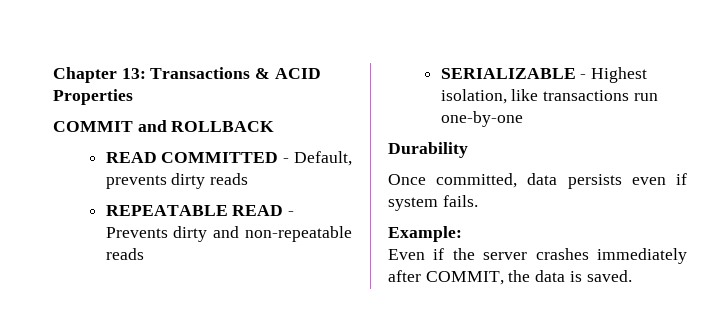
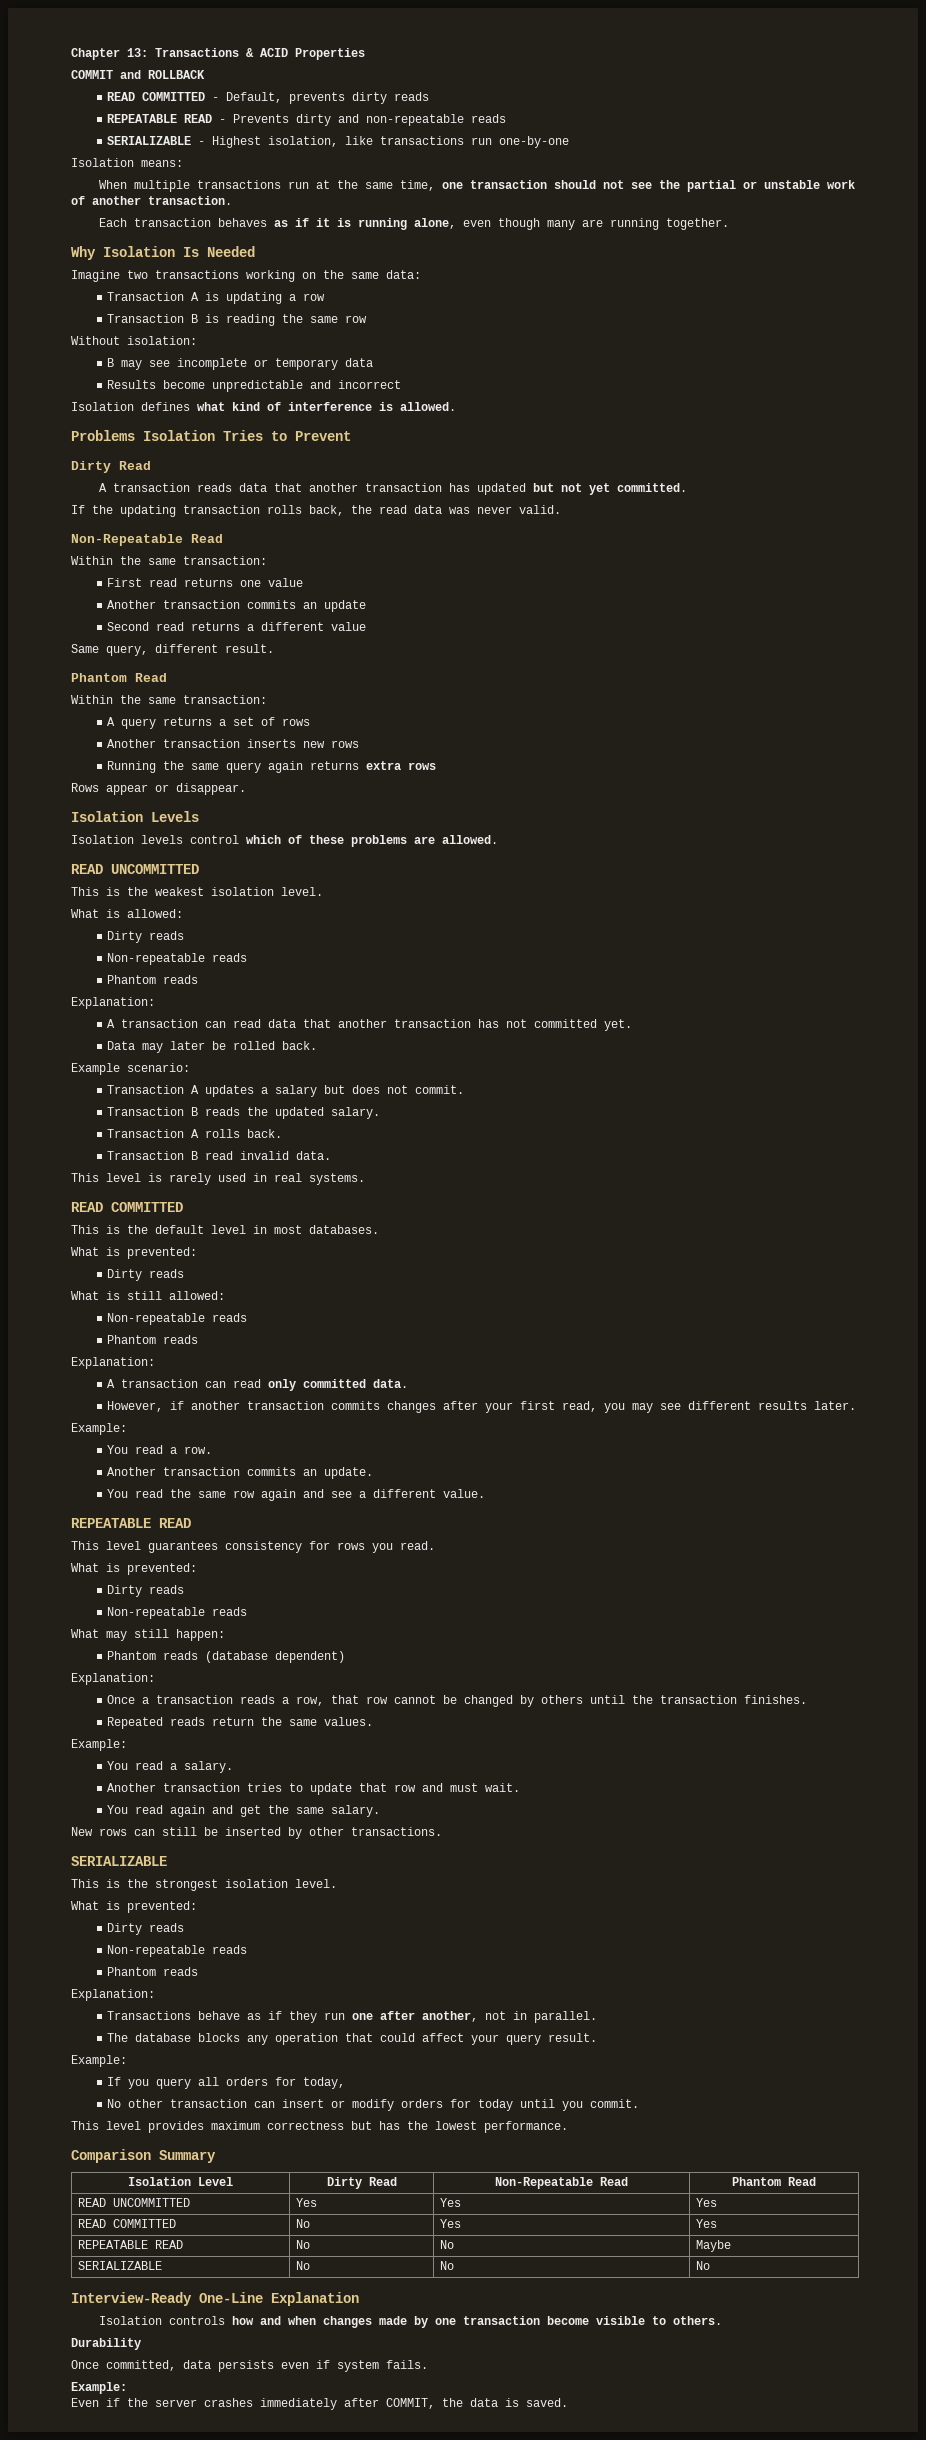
(523, 119) none -> [71,158,183,167] [98,180,855,192] [71,196,232,205] [98,218,729,230] [71,246,255,260] [71,270,421,282] [107,292,326,304] [107,314,368,326] [71,336,197,345] [107,358,374,370] [107,380,402,392] [71,402,456,411] [71,430,351,441] [71,461,151,473] [98,483,687,495] [71,505,561,517] [71,534,223,546] [71,556,267,565] [107,578,304,587] [107,600,367,612] [107,622,367,631] [71,644,274,656] [71,673,167,682] [71,695,267,704] [107,717,311,729] [107,739,360,748] [107,761,437,773] [71,783,246,795] [71,811,199,822] [71,835,498,847] [71,864,199,874] [71,887,323,896] [71,909,183,918] [107,931,185,943] [107,953,248,965] [107,975,199,984] [71,997,155,1009] [107,1019,633,1031] [107,1041,318,1053] [71,1063,190,1075] [107,1085,465,1097] [107,1107,381,1119] [107,1129,283,1138] [107,1151,332,1160] [71,1173,365,1185] [71,1202,183,1212] [71,1225,379,1234] [71,1247,197,1259] [107,1269,185,1281] [71,1291,225,1300] [107,1313,248,1325] [107,1335,199,1344] [71,1357,155,1369] [107,1379,409,1391] [107,1401,857,1413] [71,1423,127,1435] [107,1445,213,1454] [107,1467,374,1479] [107,1489,486,1501] [71,1518,191,1528] [71,1541,435,1553] [71,1563,197,1575] [107,1585,185,1597] [107,1607,248,1619] [71,1629,225,1641] [107,1651,346,1663] [71,1673,155,1685] [107,1695,808,1707] [107,1717,374,1729] [71,1739,127,1751] [107,1761,234,1773] [107,1783,521,1795] [107,1805,381,1817] [71,1827,442,1839] [71,1856,167,1866] [71,1879,337,1891] [71,1901,197,1913] [107,1923,185,1935] [107,1945,248,1957] [107,1967,199,1976] [71,1989,155,2001] [107,2011,598,2023] [107,2033,598,2045] [71,2055,127,2067] [107,2077,346,2089] [107,2099,640,2111] [71,2121,568,2133] [71,2149,216,2163] [128,2177,233,2186] [326,2177,397,2189] [495,2177,628,2189] [732,2177,816,2186] [77,2198,190,2207] [295,2198,317,2207] [439,2198,461,2207] [695,2198,717,2207] [77,2219,176,2228] [295,2219,310,2228] [439,2219,461,2228] [695,2219,717,2228] [77,2240,183,2249] [295,2240,310,2249] [439,2240,454,2249] [695,2240,731,2252] [77,2261,162,2270] [295,2261,310,2270] [439,2261,454,2270] [695,2261,710,2270] [71,2292,359,2306] [98,2316,722,2328] // Isolation means: // When multiple transactions run at the same time, one transaction should not see the partial or unstable work of another transaction. // Each transaction behaves as if it is running alone, even though many are running together. // Why Isolation Is Needed // Imagine two transactions working on the same data: // Transaction A is updating a row // Transaction B is reading the same row // Without isolation: // B may see incomplete or temporary data // Results become unpredictable and incorrect // Isolation defines what kind of interference is allowed. // Problems Isolation Tries to Prevent // Dirty Read // A transaction reads data that another transaction has updated but not yet committed. // If the updating transaction rolls back, the read data was never valid. // Non-Repeatable Read // Within the same transaction: // First read returns one value // Another transaction commits an update // Second read returns a different value // Same query, different result. // Phantom Read // Within the same transaction: // A query returns a set of rows // Another transaction inserts new rows // Running the same query again returns extra rows // Rows appear or disappear. // Isolation Levels // Isolation levels control which of these problems are allowed. // READ UNCOMMITTED // This is the weakest isolation level. // What is allowed: // Dirty reads // Non-repeatable reads // Phantom reads // Explanation: // A transaction can read data that another transaction has not committed yet. // Data may later be rolled back. // Example scenario: // Transaction A updates a salary but does not commit. // Transaction B reads the updated salary. // Transaction A rolls back. // Transaction B read invalid data. // This level is rarely used in real systems. // READ COMMITTED // This is the default level in most databases. // What is prevented: // Dirty reads // What is still allowed: // Non-repeatable reads // Phantom reads // Explanation: // A transaction can read only committed data. // However, if another transaction commits changes after your first read, you may see different results later. // Example: // You read a row. // Another transaction commits an update. // You read the same row again and see a different value. // REPEATABLE READ // This level guarantees consistency for rows you read. // What is prevented: // Dirty reads // Non-repeatable reads // What may still happen: // Phantom reads (database dependent) // Explanation: // Once a transaction reads a row, that row cannot be changed by others until the transaction finishes. // Repeated reads return the same values. // Example: // You read a salary. // Another transaction tries to update that row and must wait. // You read again and get the same salary. // New rows can still be inserted by other transactions. // SERIALIZABLE // This is the strongest isolation level. // What is prevented: // Dirty reads // Non-repeatable reads // Phantom reads // Explanation: // Transactions behave as if they run one after another, not in parallel. // The database blocks any operation that could affect your query result. // Example: // If you query all orders for today, // No other transaction can insert or modify orders for today until you commit. // This level provides maximum correctness but has the lowest performance. // Comparison Summary // Isolation Level | Dirty Read | Non-Repeatable Read | Phantom Read // READ UNCOMMITTED | Yes | Yes | Yes // READ COMMITTED | No | Yes | Yes // REPEATABLE READ | No | No | Maybe // SERIALIZABLE | No | No | No // Interview-Ready One-Line Explanation // Isolation controls how and when changes made by one transaction become visible to others.

